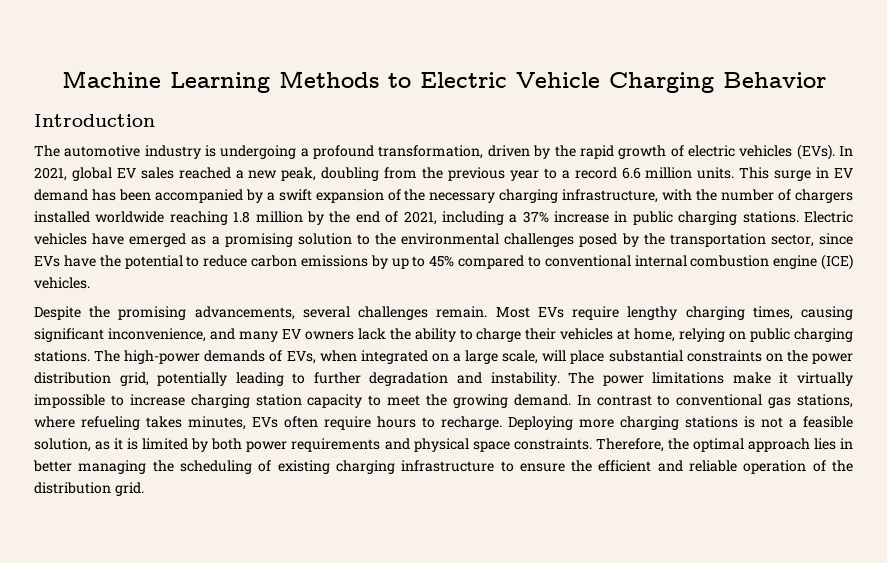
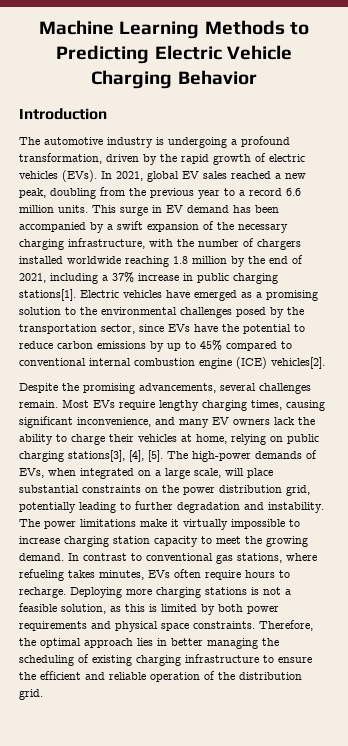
(411, 80) none -> [56,45,150,64] Predicting
[742,211,799,223] stations. -> [19,289,76,301] stations[1].
[34,277,90,289] vehicles. -> [271,357,325,369] vehicles[2].
[34,350,90,362] stations. -> [68,450,163,462] stations[3], [4], [5].
[114,438,124,450] it -> [125,604,145,612] this

